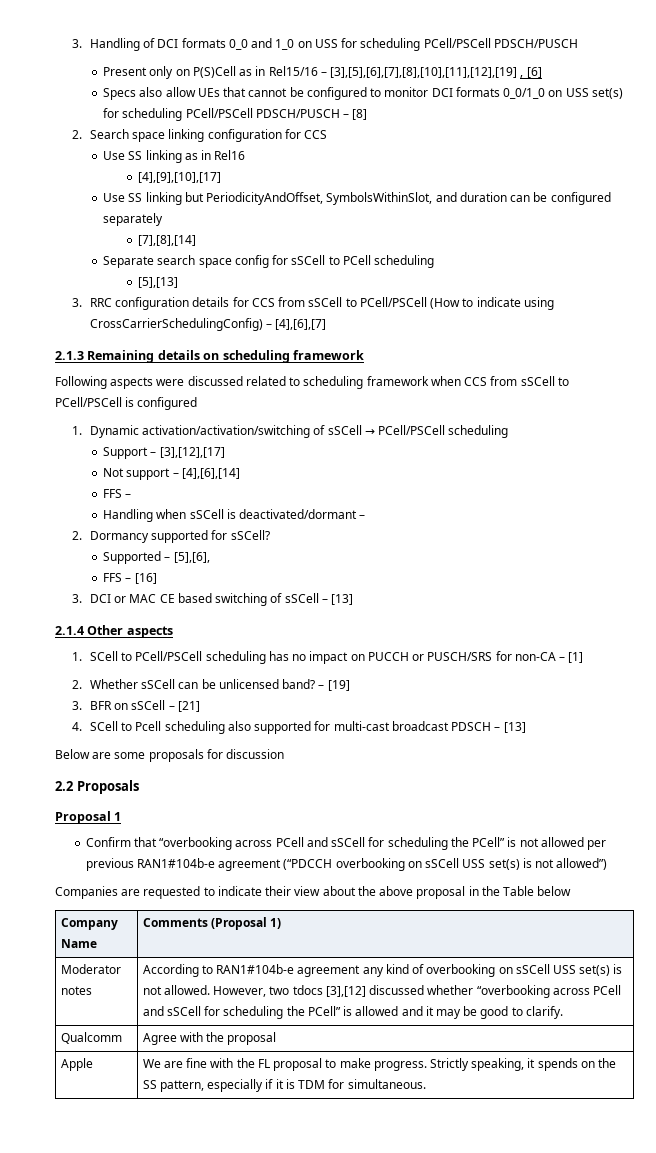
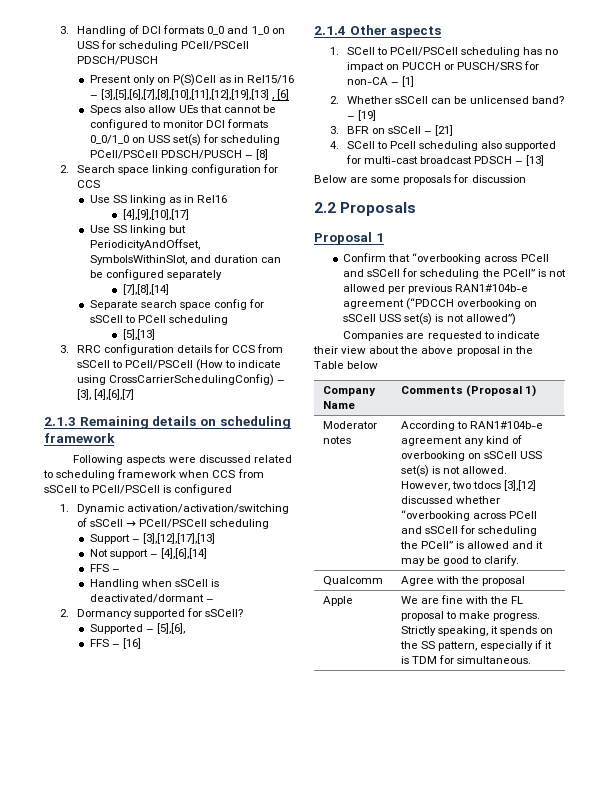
[330,67,518,78] [3],[5],[6],[7],[8],[10],[11],[12],[19] -> [100,89,269,100] [3],[5],[6],[7],[8],[10],[11],[12],[19],[13]
(273, 326) none -> [76,389,91,400] [3],
[159,447,225,458] [3],[12],[17] -> [142,533,215,544] [3],[12],[17],[13]
[72,593,354,606] // 3. DCI or MAC CE based switching of sSCell – [13] -> (141, 643) none

